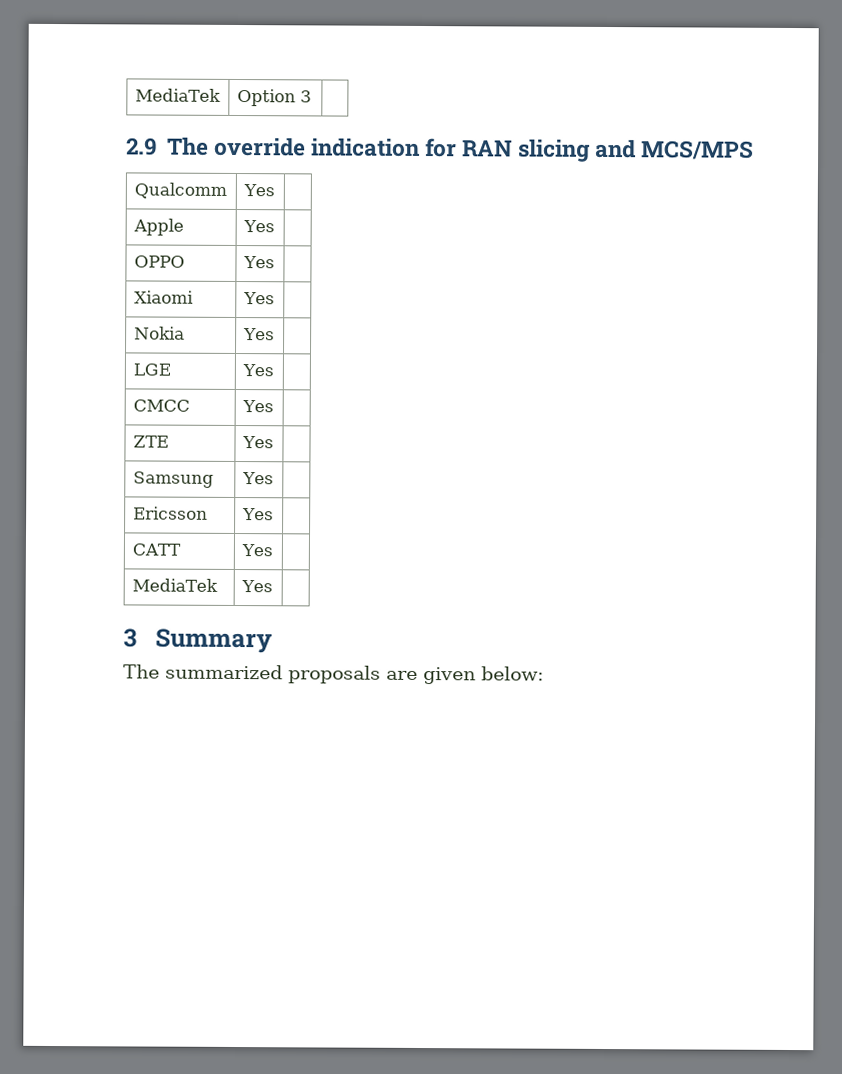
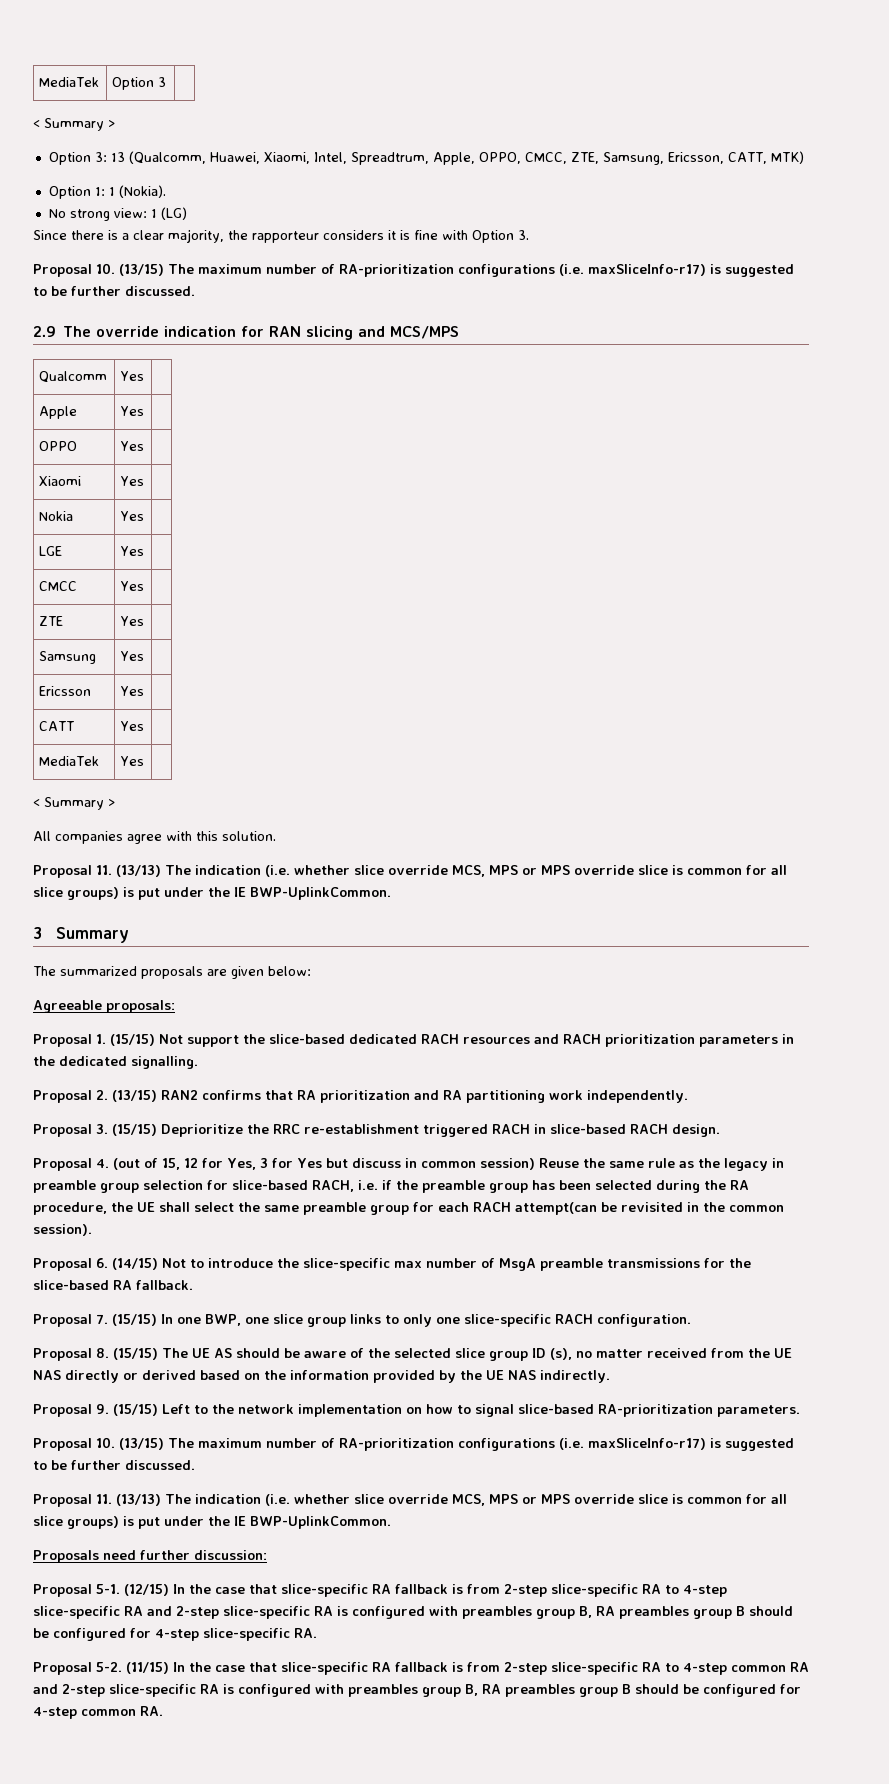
(312, 96) none -> [33,118,115,131] [48,151,804,165] [48,185,166,199] [48,207,187,221] [33,229,529,243] [33,263,794,277] [33,286,195,296] // < Summary > // Option 3: 13 (Qualcomm, Huawei, Xiaomi, Intel, Spreadtrum, Apple, OPPO, CMCC, ZTE, Samsung, Ericsson, CATT, MTK) // Option 1: 1 (Nokia). // No strong view: 1 (LG) // Since there is a clear majority, the rapporteur considers it is fine with Option 3. // Proposal 10. (13/15) The maximum number of RA-prioritization configurations (i.e. maxSliceInfo-r17) is suggested to be further discussed.
(273, 586) none -> [33,797,115,810] [33,831,276,844] [33,865,787,878] [33,887,391,900] // < Summary > // All companies agree with this solution. // Proposal 11. (13/13) The indication (i.e. whether slice override MCS, MPS or MPS override slice is common for all slice groups) is put under the IE BWP-UplinkCommon.
(544, 673) none -> [33,1000,175,1013] [33,1034,794,1047] [33,1056,198,1069] [33,1090,688,1103] [33,1124,720,1137] [33,1158,784,1171] [33,1180,749,1193] [33,1202,784,1215] [33,1224,92,1236] [33,1258,751,1271] [33,1280,193,1290] [33,1314,691,1327] [33,1348,792,1361] [33,1370,610,1383] [33,1404,800,1417] [33,1437,794,1451] [33,1460,195,1470] [33,1494,787,1507] [33,1516,391,1529] [33,1550,267,1563] [33,1584,727,1597] [33,1606,793,1619] [33,1628,317,1641] [33,1662,809,1675] [33,1684,801,1697] [33,1706,163,1719] // Agreeable proposals: // Proposal 1. (15/15) Not support the slice-based dedicated RACH resources and RACH prioritization parameters in the dedicated signalling. // Proposal 2. (13/15) RAN2 confirms that RA prioritization and RA partitioning work independently. // Proposal 3. (15/15) Deprioritize the RRC re-establishment triggered RACH in slice-based RACH design. // Proposal 4. (out of 15, 12 for Yes, 3 for Yes but discuss in common session) Reuse the same rule as the legacy in preamble group selection for slice-based RACH, i.e. if the preamble group has been selected during the RA procedure, the UE shall select the same preamble group for each RACH attempt(can be revisited in the common session). // Proposal 6. (14/15) Not to introduce the slice-specific max number of MsgA preamble transmissions for the slice-based RA fallback. // Proposal 7. (15/15) In one BWP, one slice group links to only one slice-specific RACH configuration. // Proposal 8. (15/15) The UE AS should be aware of the selected slice group ID (s), no matter received from the UE NAS directly or derived based on the information provided by the UE NAS indirectly. // Proposal 9. (15/15) Left to the network implementation on how to signal slice-based RA-prioritization parameters. // Proposal 10. (13/15) The maximum number of RA-prioritization configurations (i.e. maxSliceInfo-r17) is suggested to be further discussed. // Proposal 11. (13/13) The indication (i.e. whether slice override MCS, MPS or MPS override slice is common for all slice groups) is put under the IE BWP-UplinkCommon. // Proposals need further discussion: // Proposal 5-1. (12/15) In the case that slice-specific RA fallback is from 2-step slice-specific RA to 4-step slice-specific RA and 2-step slice-specific RA is configured with preambles group B, RA preambles group B should be configured for 4-step slice-specific RA. // Proposal 5-2. (11/15) In the case that slice-specific RA fallback is from 2-step slice-specific RA to 4-step common RA and 2-step slice-specific RA is configured with preambles group B, RA preambles group B should be configured for 4-step common RA.

